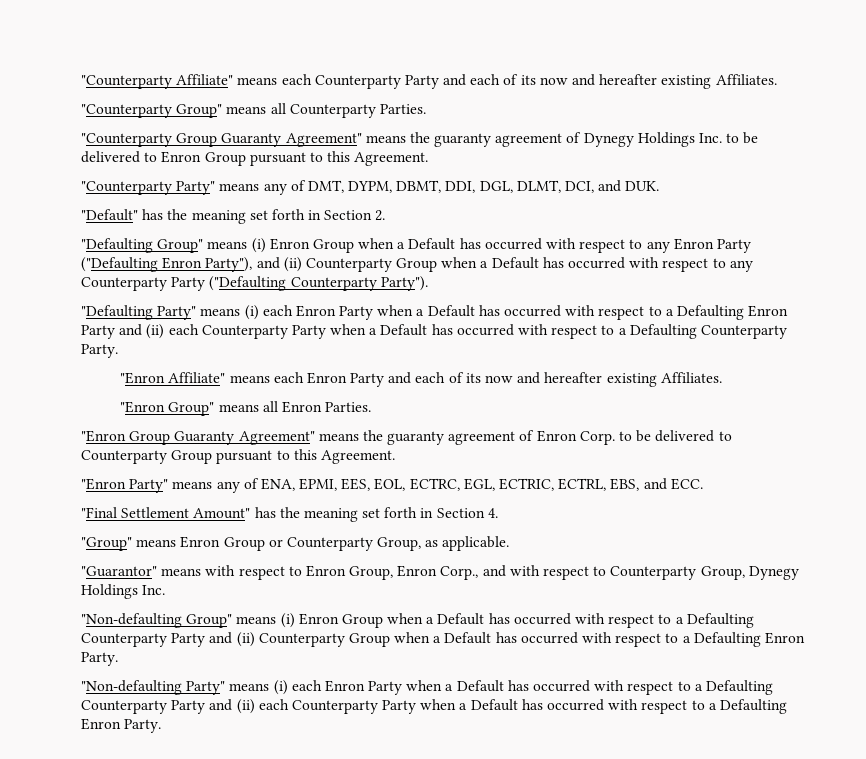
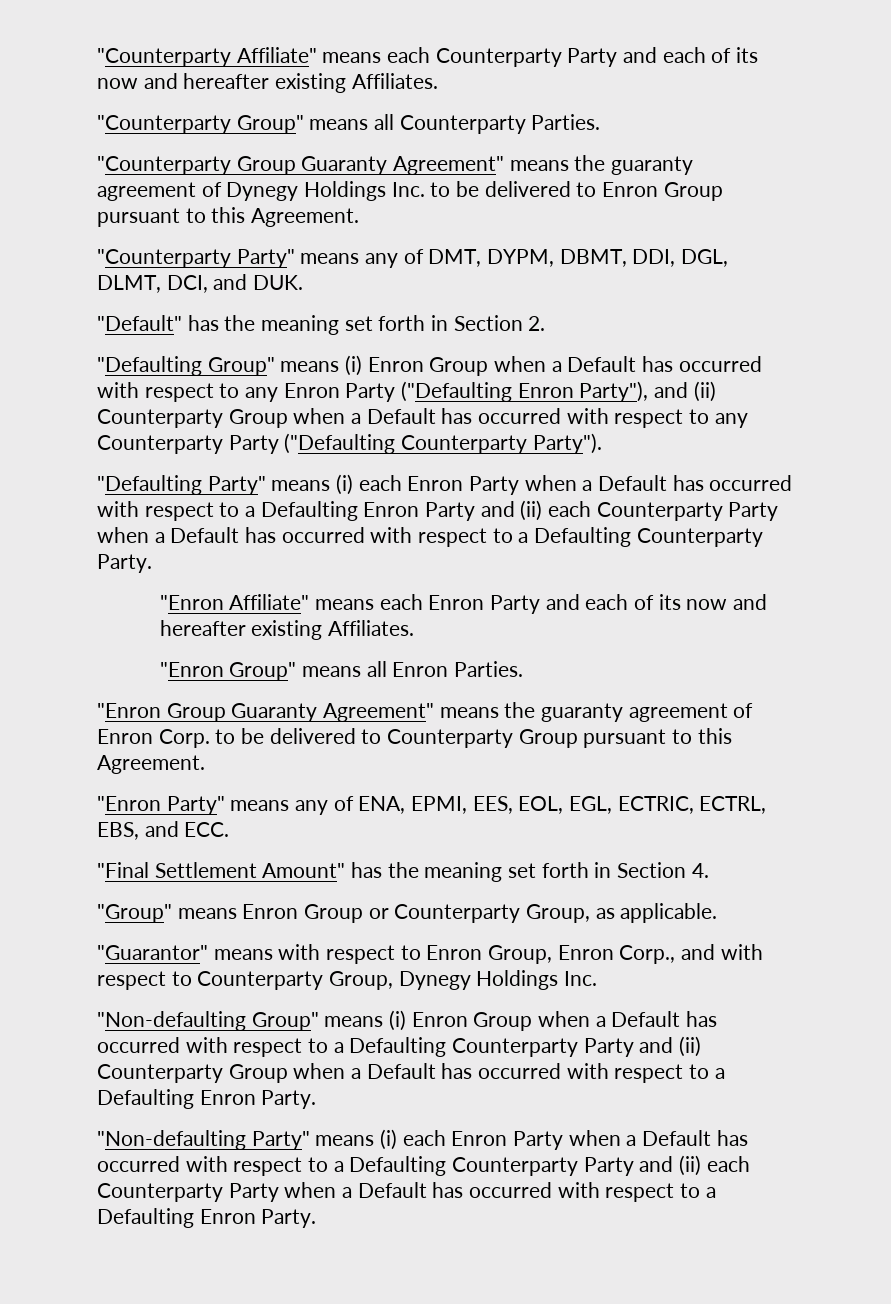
[409,478,460,491] ECTRC, -> (564, 805) none

